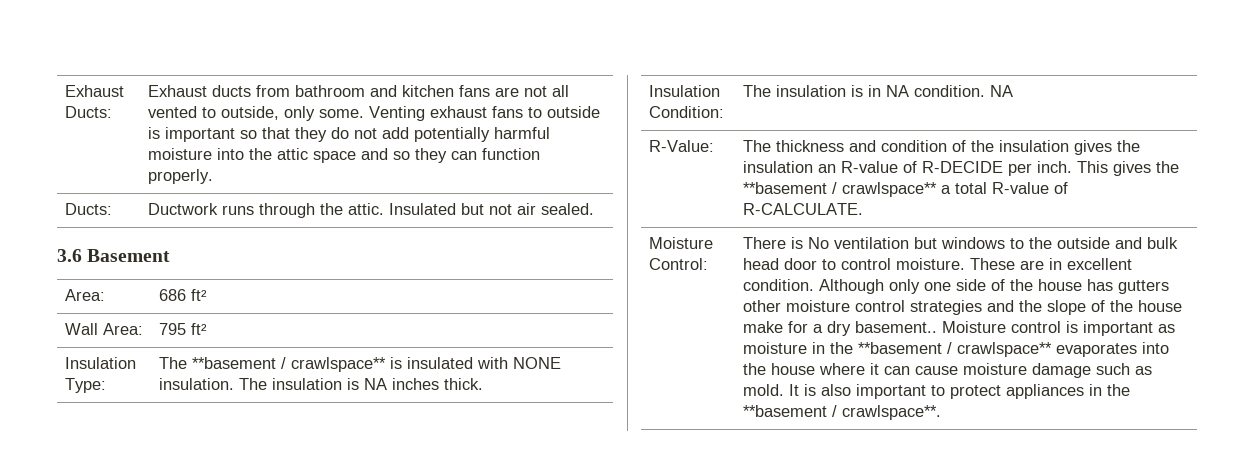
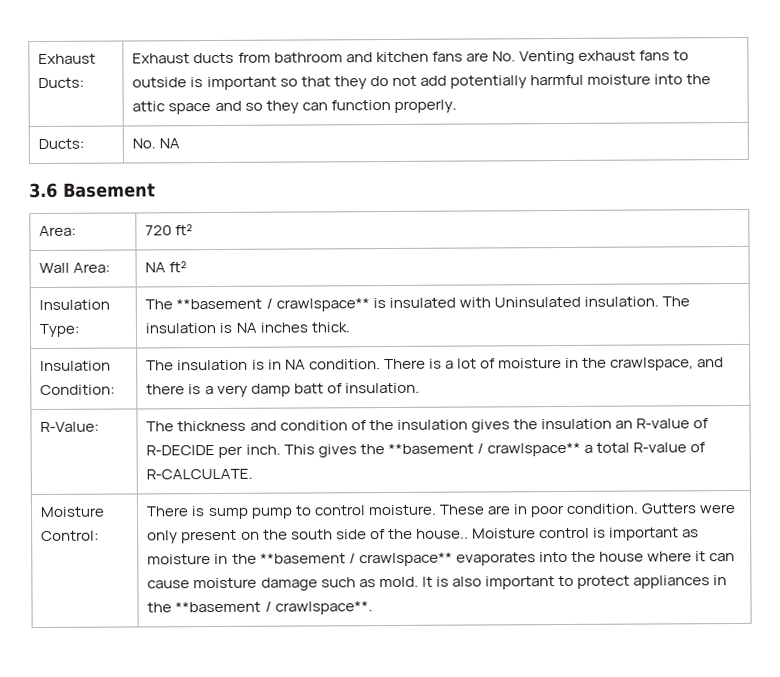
[523,85,569,97] [147,106,364,121] not all vented to outside, only some. -> [491,51,516,62] No.
[147,203,594,218] Ductwork runs through the attic. Insulated but not air sealed. -> [132,138,181,149] No. NA
[158,289,186,301] 686 -> [145,225,173,236] 720
[158,323,186,335] 795 -> [145,262,167,273] NA
[476,357,561,369] with NONE -> [458,296,581,308] with Uninsulated
[989,85,1013,97] NA -> [383,357,725,371] [146,382,420,398] There is a lot of moisture in the crawlspace, and there is a very damp batt of insulation.
[807,237,1178,249] [742,258,817,270] No ventilation but windows to the outside and bulk head door -> [207,507,293,520] sump pump
[1066,258,1132,270] [742,279,1169,294] [742,300,1182,315] [742,321,937,336] excellent condition. Although only one side of the house has gutters other moisture control strategies and the slope of the house make for a dry basement.. -> [529,503,737,518] [147,528,469,544] poor condition. Gutters were only present on the south side of the house..

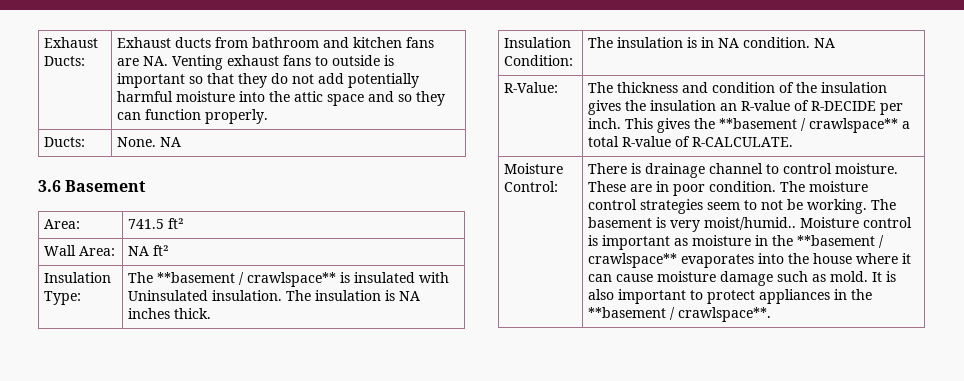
[491,51,516,62] No. -> [143,56,169,66] NA.
[132,138,157,149] No. -> [117,137,157,147] None.
[145,225,173,236] 720 -> [128,219,165,229] 741.5
[383,357,725,371] [146,382,420,398] There is a lot of moisture in the crawlspace, and there is a very damp batt of insulation. -> [814,38,836,48] NA
[207,507,293,520] sump pump -> [645,163,764,178] drainage channel
[641,503,737,514] [147,528,469,544] Gutters were only present on the south side of the house.. -> [780,181,869,192] [588,199,897,214] [588,217,797,232] The moisture control strategies seem to not be working. The basement is very moist/humid..

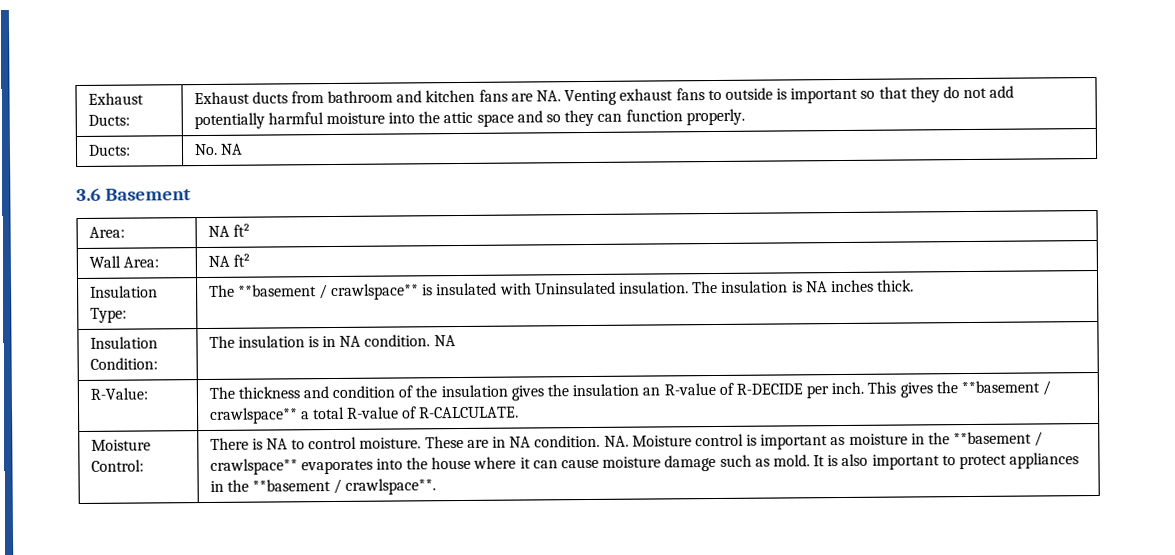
[117,137,157,147] None. -> [193,143,218,156] No.
[128,219,165,229] 741.5 -> [207,225,230,237] NA
[645,163,764,178] drainage channel -> [265,438,288,450] NA
[673,181,869,196] [588,199,897,214] [588,217,797,232] poor condition. The moisture control strategies seem to not be working. The basement is very moist/humid.. -> [509,434,629,448] NA condition. NA.

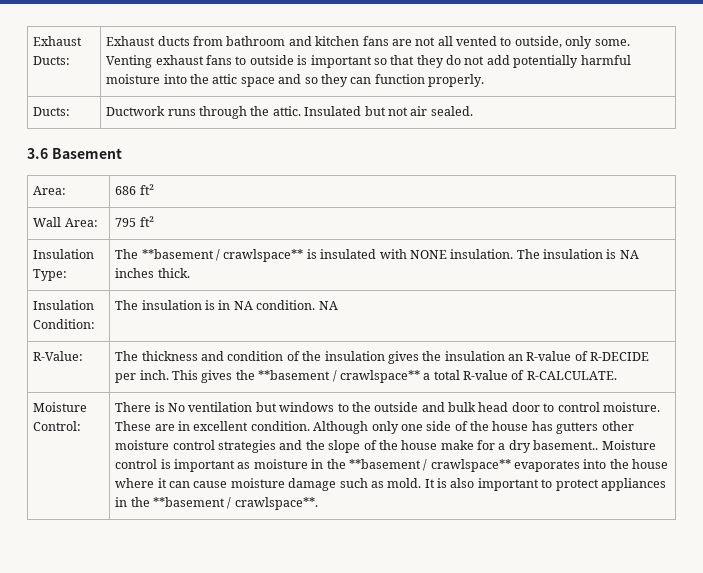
[535,90,561,102] NA. -> [415,36,630,49] not all vented to outside, only some.
[193,143,243,156] No. NA -> [106,106,473,119] Ductwork runs through the attic. Insulated but not air sealed.
[207,225,230,237] NA -> [115,186,137,195] 686
[207,255,230,267] NA -> [115,218,137,227] 795
[499,281,616,295] with Uninsulated -> [379,249,447,259] with NONE
[265,438,288,450] NA -> [167,402,540,412] No ventilation but windows to the outside and bulk head door
[509,434,629,448] NA condition. NA. -> [193,421,634,434] [115,440,599,453] excellent condition. Although only one side of the house has gutters other moisture control strategies and the slope of the house make for a dry basement..

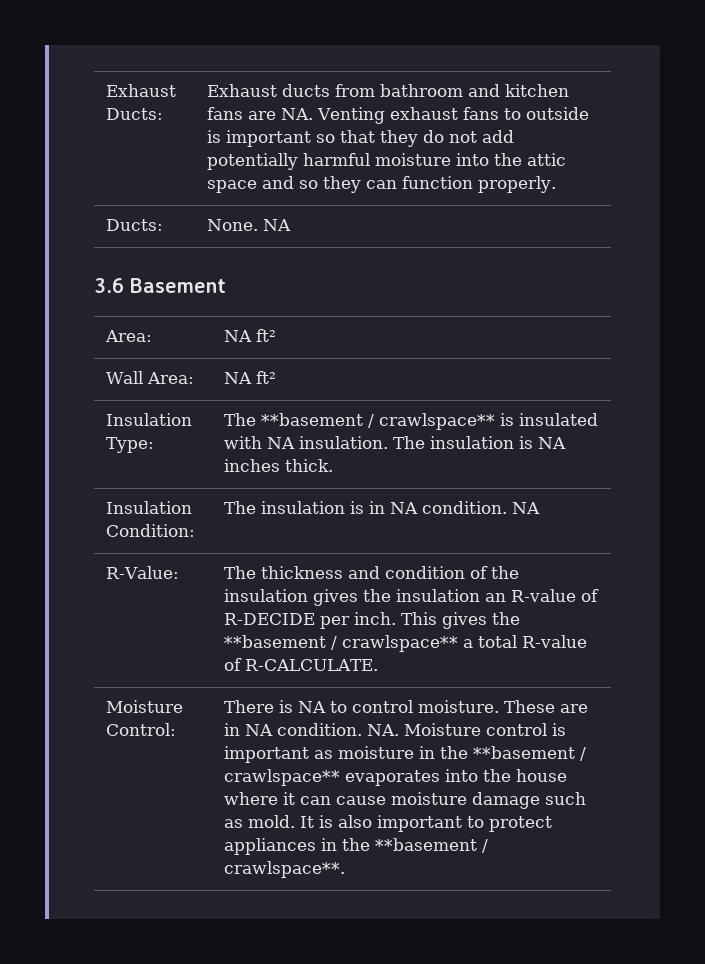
[415,36,630,49] not all vented to outside, only some. -> [280,108,313,120] NA.
[106,106,473,119] Ductwork runs through the attic. Insulated but not air sealed. -> [206,219,291,231] None. NA
[115,186,137,195] 686 -> [223,330,252,342] NA
[115,218,137,227] 795 -> [223,372,252,384] NA
[379,249,447,259] with NONE -> [223,436,295,449] with NA
[167,402,540,412] No ventilation but windows to the outside and bulk head door -> [297,701,326,713] NA
[193,421,634,434] [115,440,599,453] excellent condition. Although only one side of the house has gutters other moisture control strategies and the slope of the house make for a dry basement.. -> [244,723,399,736] NA condition. NA.

